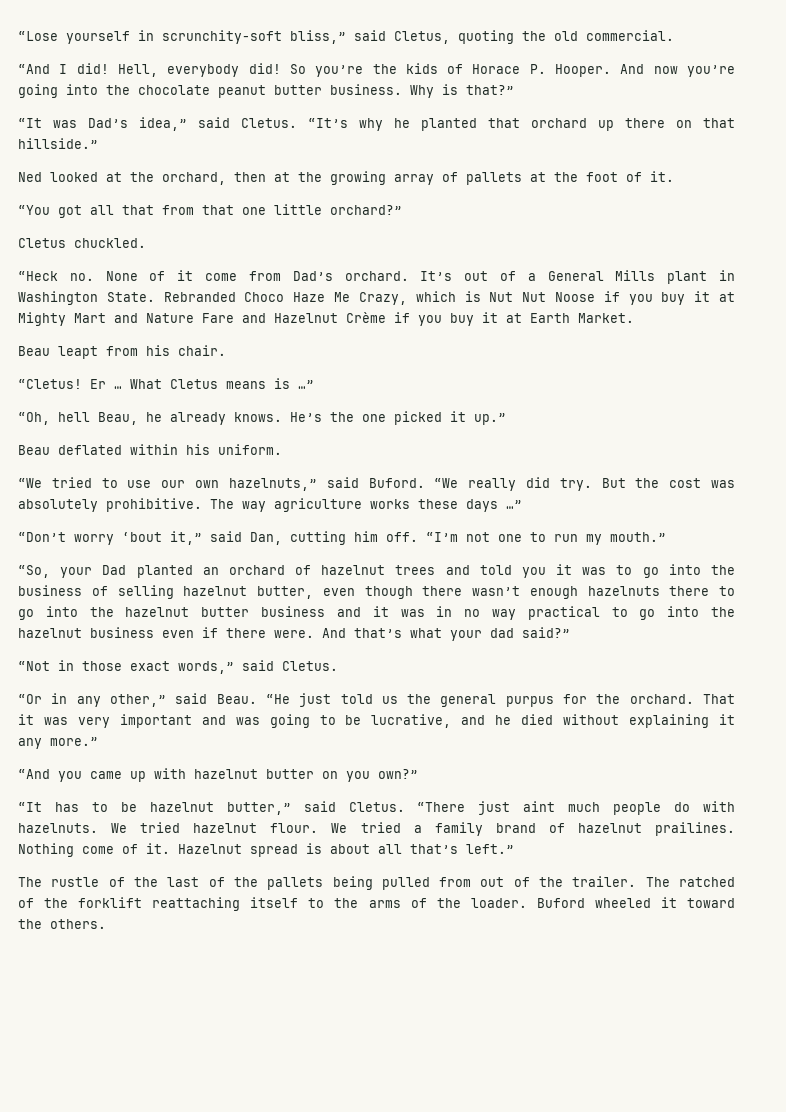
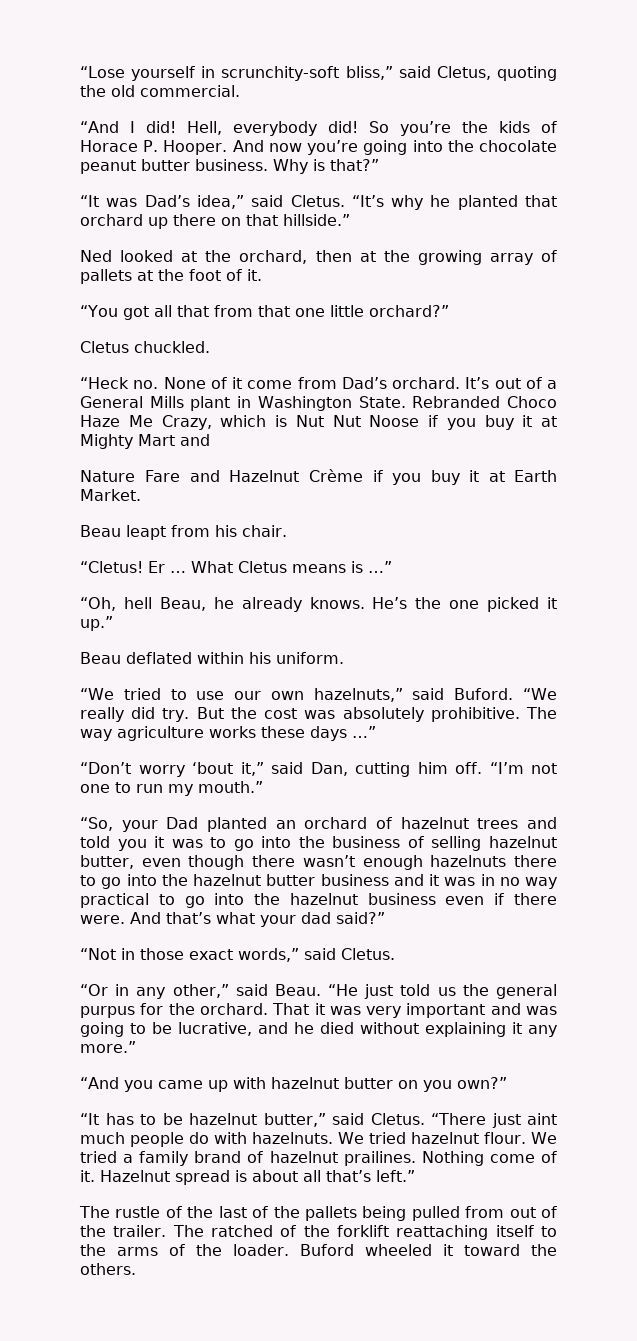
(138, 318) none -> (210, 440) //

